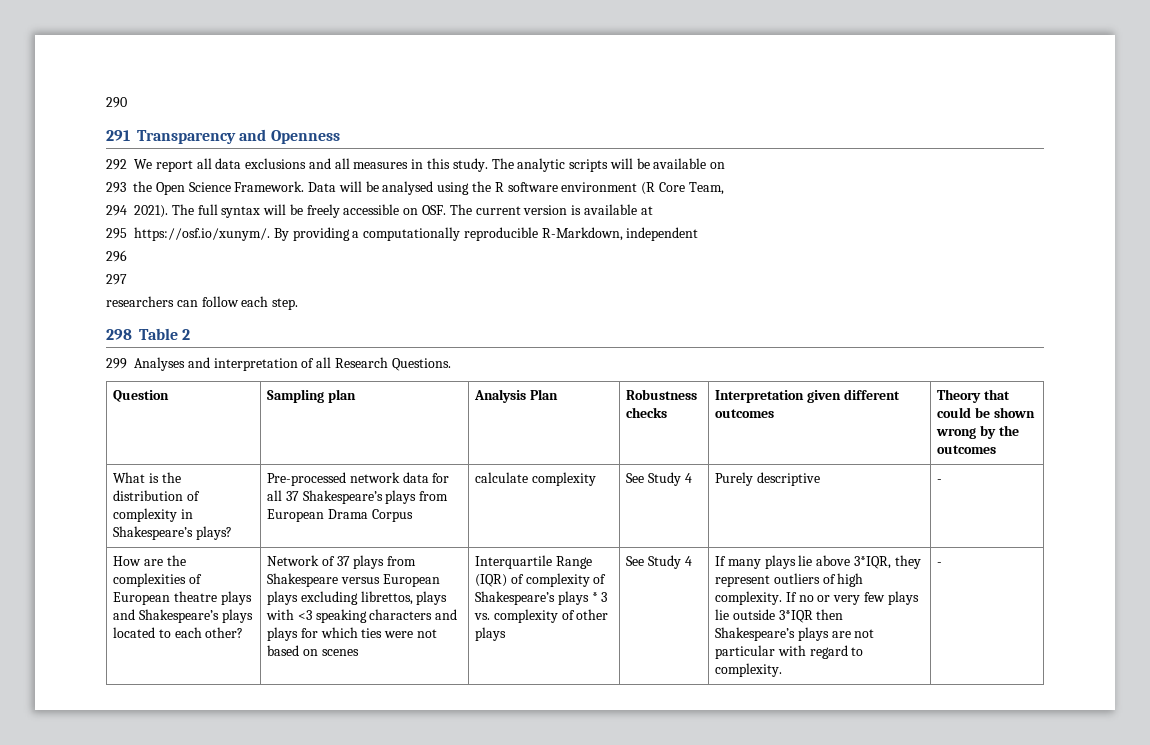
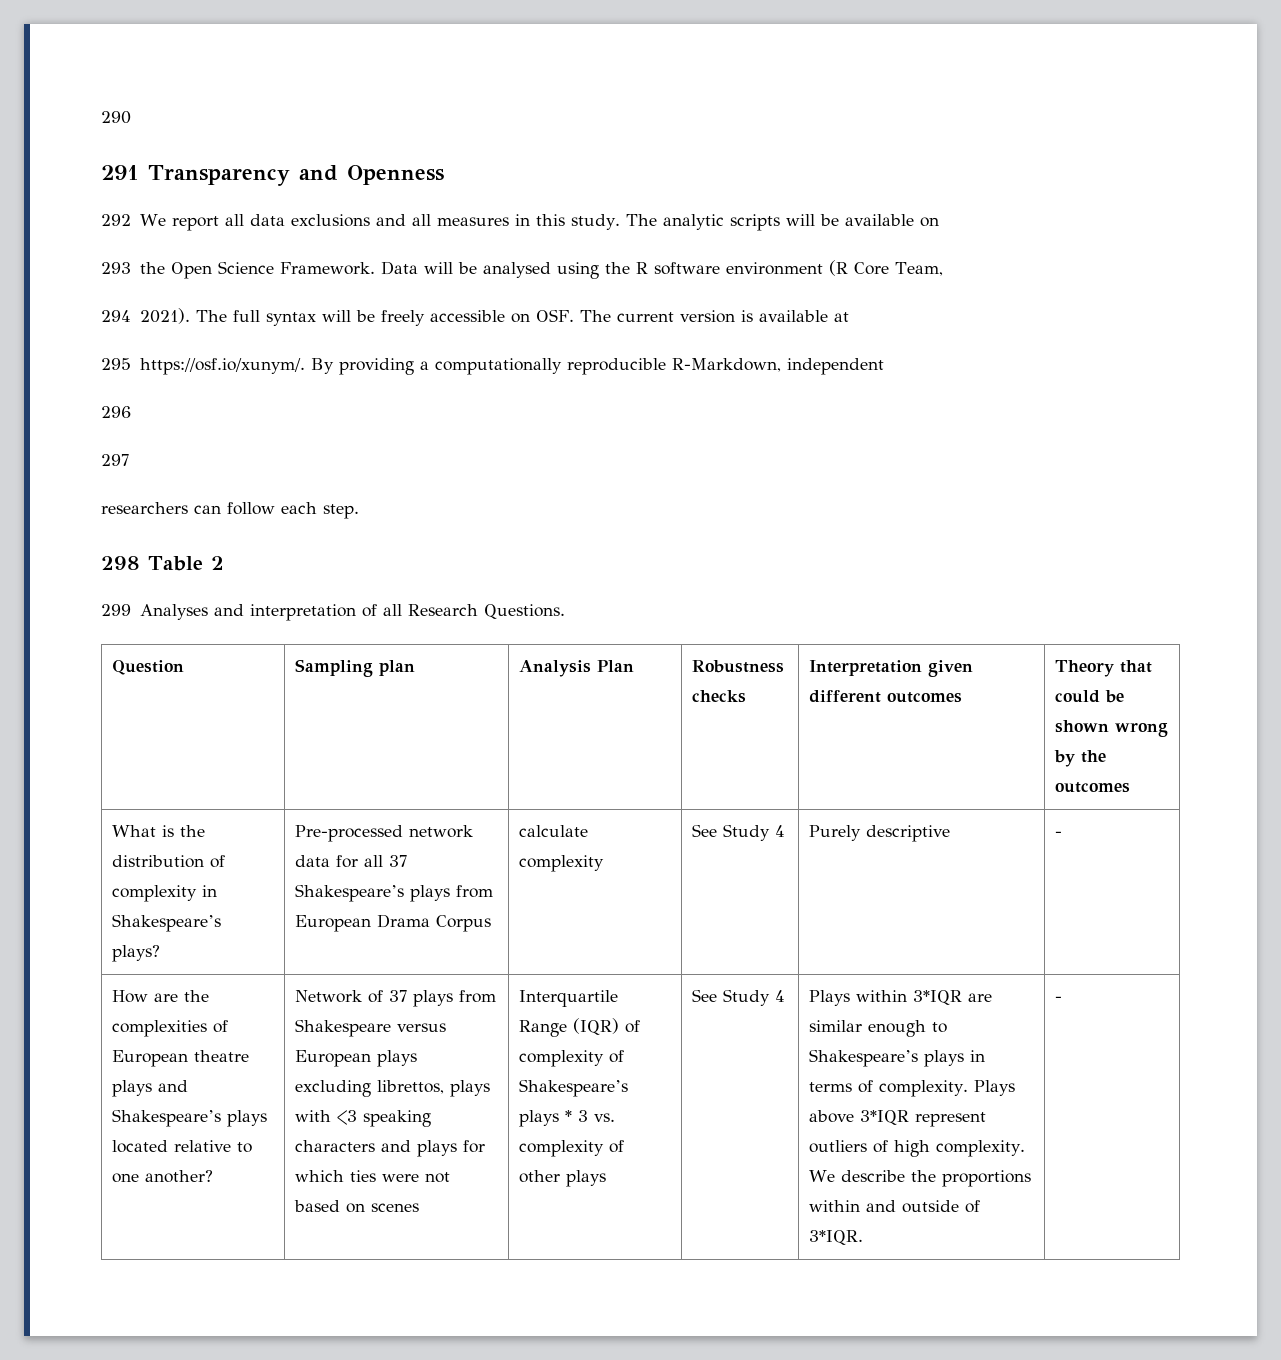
[158,627,244,638] to each other? -> [174,1140,253,1153] [112,1170,214,1183] relative to one another?
[714,555,921,569] If many plays lie above 3*IQR, they -> [809,990,993,1006] [809,1020,948,1037] [809,1049,986,1067] [809,1080,1016,1097] [809,1110,910,1125] Plays within 3*IQR are similar enough to Shakespeare’s plays in terms of complexity. Plays above 3*IQR
[785,591,919,605] [714,609,844,623] [714,627,875,641] [714,645,864,659] [714,663,782,677] If no or very few plays lie outside 3*IQR then Shakespeare’s plays are not particular with regard to complexity. -> [809,1170,1032,1187] [809,1200,981,1213] [809,1230,864,1245] We describe the proportions within and outside of 3*IQR.

